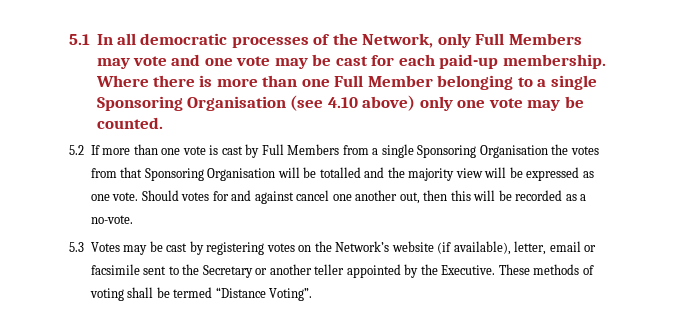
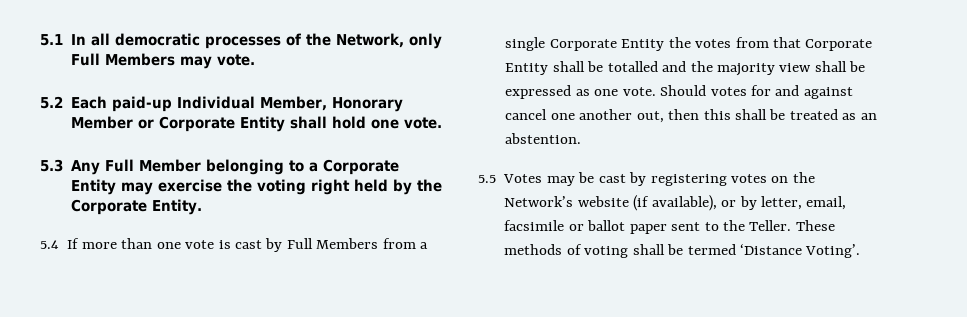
[132,54,606,69] [95,75,330,87] vote and one vote may be cast for each paid-up membership. Where there is more than one -> [217,54,256,66] [40,96,404,112] [71,116,443,132] [40,159,101,175] vote. // 5.2 Each paid-up Individual Member, Honorary Member or Corporate Entity shall hold one vote. // 5.3 Any
[550,75,597,90] [96,95,584,111] [96,117,163,129] [69,145,84,155] single Sponsoring Organisation (see 4.10 above) only one vote may be counted. // 5.2 -> [323,159,400,175] [71,179,443,195] [71,199,203,215] [40,240,59,249] Corporate Entity may exercise the voting right held by the Corporate Entity. // 5.4
[417,145,548,158] Sponsoring Organisation -> [549,39,665,51] Corporate Entity
[144,167,300,181] Sponsoring Organisation will -> [805,39,873,51] [505,61,585,75] Corporate Entity shall
[484,167,507,178] will -> [814,61,847,72] shall
[473,190,587,201] [90,215,133,224] [69,242,84,252] will be recorded as a no-vote. // 5.3 -> [734,109,877,120] [505,133,582,144] [478,175,496,183] shall be treated as an abstention. // 5.5
[514,241,597,255] [90,264,496,278] letter, email or facsimile sent to the Secretary or another teller appointed by the Executive. -> [721,196,847,210] [504,220,792,234] or by letter, email, facsimile or ballot paper sent to the Teller.
[215,287,313,301] “Distance Voting”. -> [739,244,861,258] ‘Distance Voting’.

